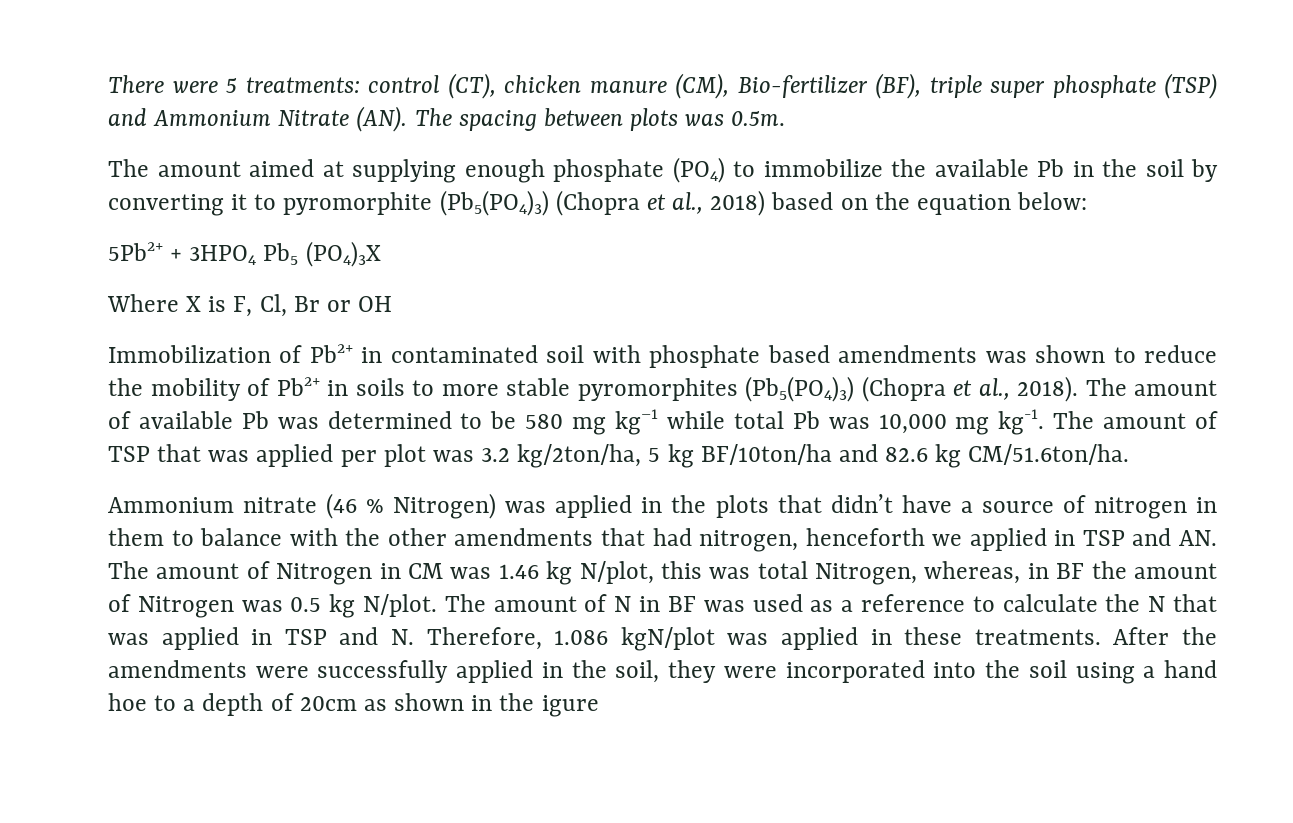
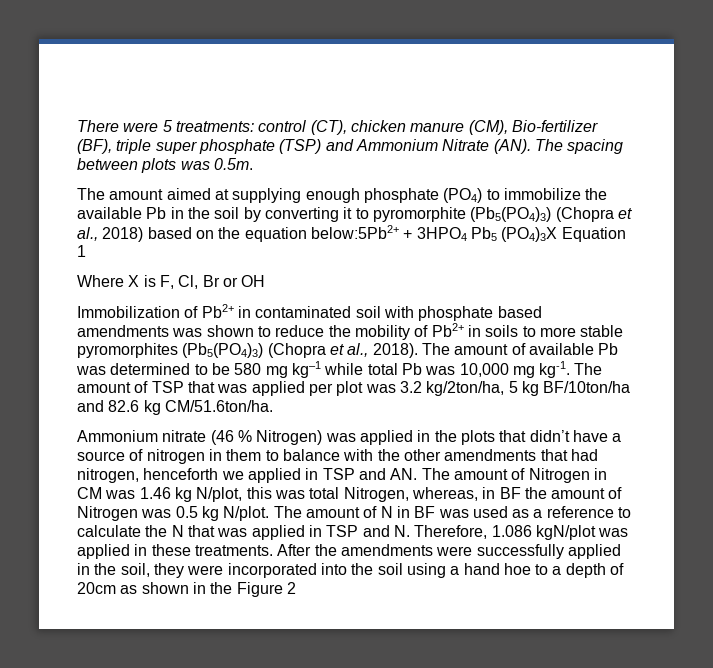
[1017,192,1088,210] [108,242,163,261] below: // 5Pb2+ -> [310,225,399,239] below:5Pb2+
(381, 254) none -> [561,227,626,242] [77,245,86,257] Equation 1
[541,695,599,717] igure -> [236,582,296,597] Figure 2

